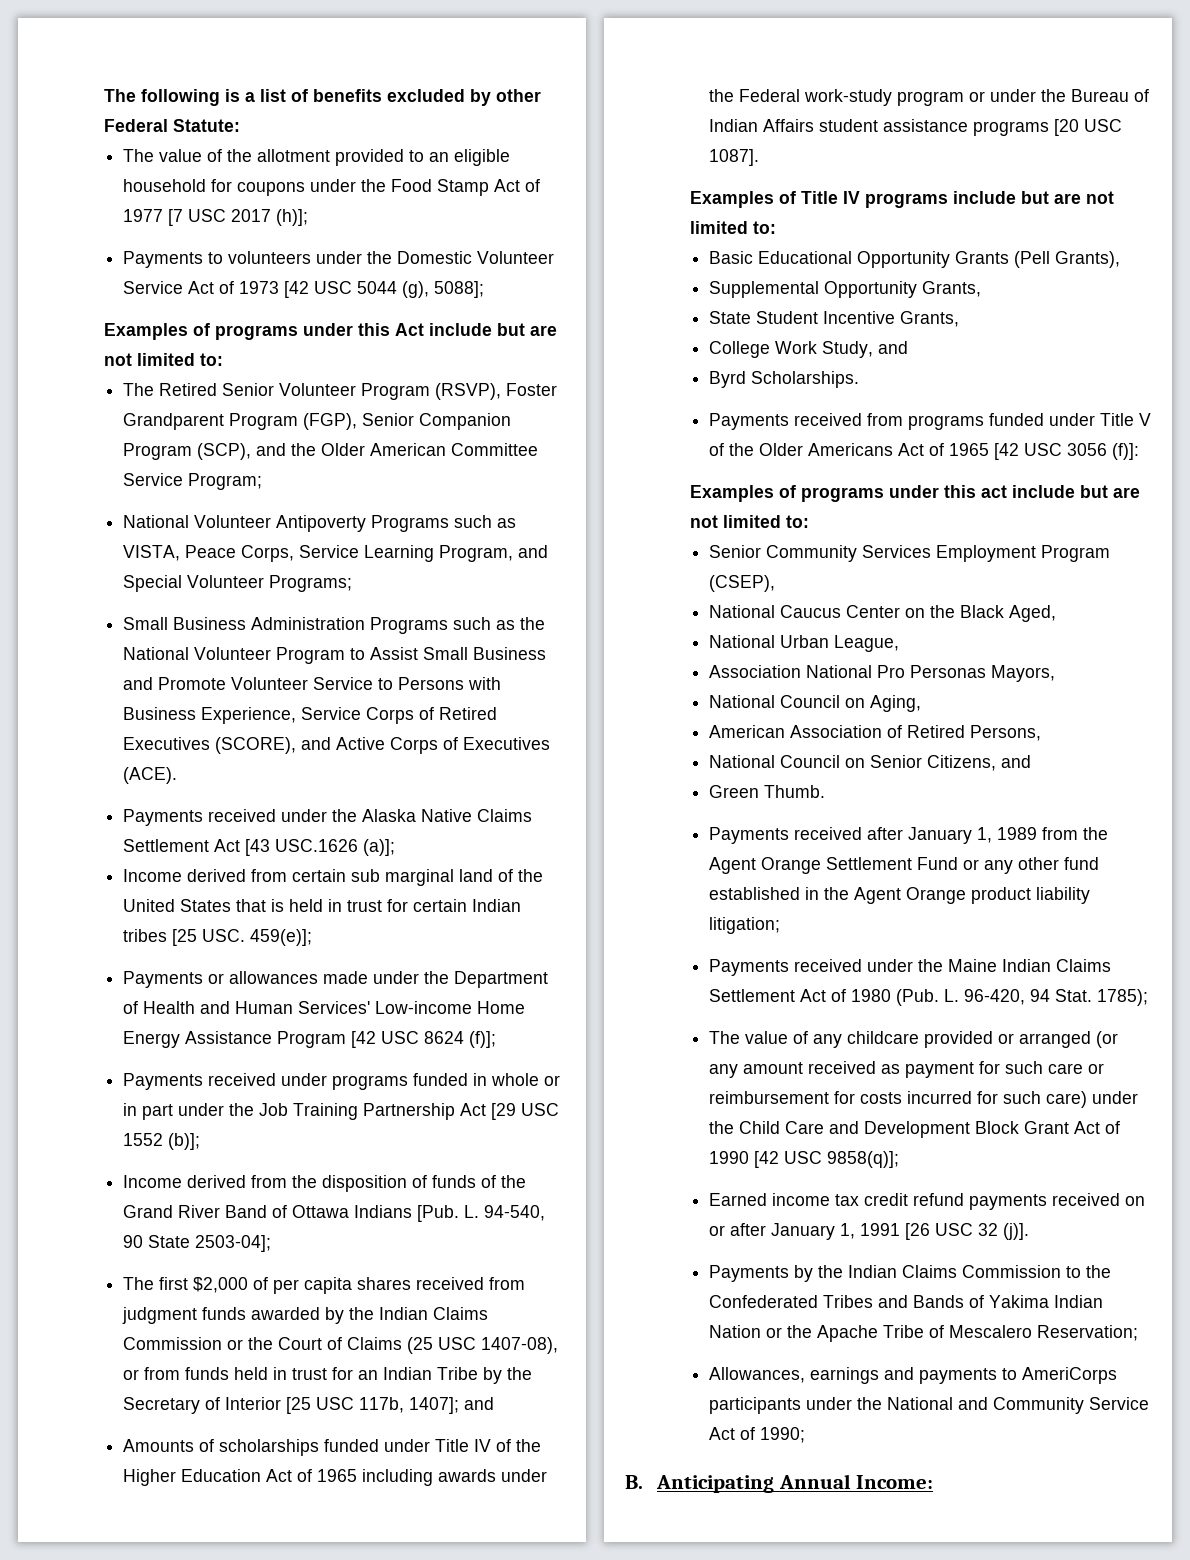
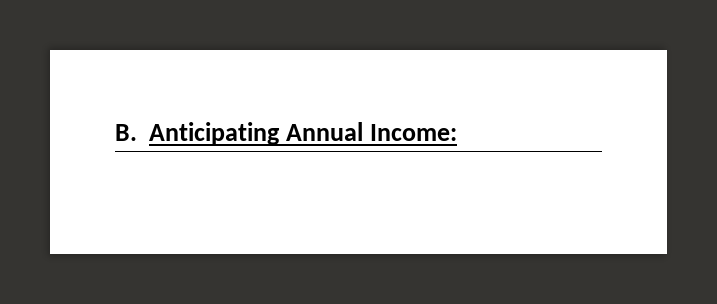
[103,89,541,106] [103,119,240,132] [122,149,510,166] [122,179,540,196] [122,209,308,226] [122,251,554,268] [122,281,484,298] [103,323,557,340] [103,353,223,366] [122,383,557,400] [122,413,511,430] [122,443,538,460] [122,473,262,490] [122,515,516,532] [122,545,548,562] [122,575,352,592] [122,617,545,634] [122,647,546,664] [122,677,501,690] [122,707,497,724] [122,737,550,754] [122,767,177,784] [122,809,532,826] [122,839,395,856] [122,869,543,886] [122,899,521,912] [122,929,312,946] [122,971,548,988] [122,1001,525,1014] [122,1031,496,1048] [122,1073,560,1090] [122,1103,559,1120] [122,1133,200,1150] [122,1175,526,1192] [122,1205,545,1222] [122,1235,271,1252] [122,1277,525,1294] [121,1307,488,1324] [122,1337,558,1354] [122,1367,532,1384] [122,1397,494,1414] [122,1439,541,1456] [122,1469,547,1486] [708,89,1149,106] [708,119,1122,136] [708,149,759,166] [689,191,1114,208] [689,221,776,234] [708,251,1120,268] [708,281,981,298] [708,311,959,327] [708,341,908,358] [708,371,859,388] [708,413,1151,430] [708,443,1139,460] [689,485,1140,502] [689,515,809,528] [708,545,1110,562] [708,575,775,592] [708,605,1056,622] [708,635,899,652] [708,665,1055,682] [708,695,921,712] [708,725,1041,741] [708,755,1031,771] [708,785,825,798] [708,827,1108,844] [708,857,1099,874] [708,887,1090,904] [708,917,780,934] [708,959,1111,976] [708,989,1148,1006] [708,1031,1118,1048] [708,1061,1104,1078] [708,1091,1138,1108] [708,1121,1120,1138] [708,1151,899,1168] [708,1193,1145,1210] [708,1223,1029,1240] [708,1265,1111,1282] [708,1295,1103,1308] [708,1325,1138,1342] [708,1367,1117,1384] [708,1397,1149,1414] [708,1427,805,1443] The following is a list of benefits excluded by other Federal Statute: // The value of the allotment provided to an eligible household for coupons under the Food Stamp Act of 1977 [7 USC 2017 (h)]; // Payments to volunteers under the Domestic Volunteer Service Act of 1973 [42 USC 5044 (g), 5088]; // Examples of programs under this Act include but are not limited to: // The Retired Senior Volunteer Program (RSVP), Foster Grandparent Program (FGP), Senior Companion Program (SCP), and the Older American Committee Service Program; // National Volunteer Antipoverty Programs such as VISTA, Peace Corps, Service Learning Program, and Special Volunteer Programs; // Small Business Administration Programs such as the National Volunteer Program to Assist Small Business and Promote Volunteer Service to Persons with Business Experience, Service Corps of Retired Executives (SCORE), and Active Corps of Executives (ACE). // Payments received under the Alaska Native Claims Settlement Act [43 USC.1626 (a)]; // Income derived from certain sub marginal land of the United States that is held in trust for certain Indian tribes [25 USC. 459(e)]; // Payments or allowances made under the Department of Health and Human Services' Low-income Home Energy Assistance Program [42 USC 8624 (f)]; // Payments received under programs funded in whole or in part under the Job Training Partnership Act [29 USC 1552 (b)]; // Income derived from the disposition of funds of the Grand River Band of Ottawa Indians [Pub. L. 94-540, 90 State 2503-04]; // The first $2,000 of per capita shares received from judgment funds awarded by the Indian Claims Commission or the Court of Claims (25 USC 1407-08), or from funds held in trust for an Indian Tribe by the Secretary of Interior [25 USC 117b, 1407]; and // Amounts of scholarships funded under Title IV of the Higher Education Act of 1965 including awards under the Federal work-study program or under the Bureau of Indian Affairs student assistance programs [20 USC 1087]. // Examples of Title IV programs include but are not limited to: // Basic Educational Opportunity Grants (Pell Grants), // Supplemental Opportunity Grants, // State Student Incentive Grants, // College Work Study, and // Byrd Scholarships. // Payments received from programs funded under Title V of the Older Americans Act of 1965 [42 USC 3056 (f)]: // Examples of programs under this act include but are not limited to: // Senior Community Services Employment Program (CSEP), // National Caucus Center on the Black Aged, // National Urban League, // Association National Pro Personas Mayors, // National Council on Aging, // American Association of Retired Persons, // National Council on Senior Citizens, and // Green Thumb. // Payments received after January 1, 1989 from the Agent Orange Settlement Fund or any other fund established in the Agent Orange product liability litigation; // Payments received under the Maine Indian Claims Settlement Act of 1980 (Pub. L. 96-420, 94 Stat. 1785); // The value of any childcare provided or arranged (or any amount received as payment for such care or reimbursement for costs incurred for such care) under the Child Care and Development Block Grant Act of 1990 [42 USC 9858(q)]; // Earned income tax credit refund payments received on or after January 1, 1991 [26 USC 32 (j)]. // Payments by the Indian Claims Commission to the Confederated Tribes and Bands of Yakima Indian Nation or the Apache Tribe of Mescalero Reservation; // Allowances, earnings and payments to AmeriCorps participants under the National and Community Service Act of 1990; // -> (115, 132) none

